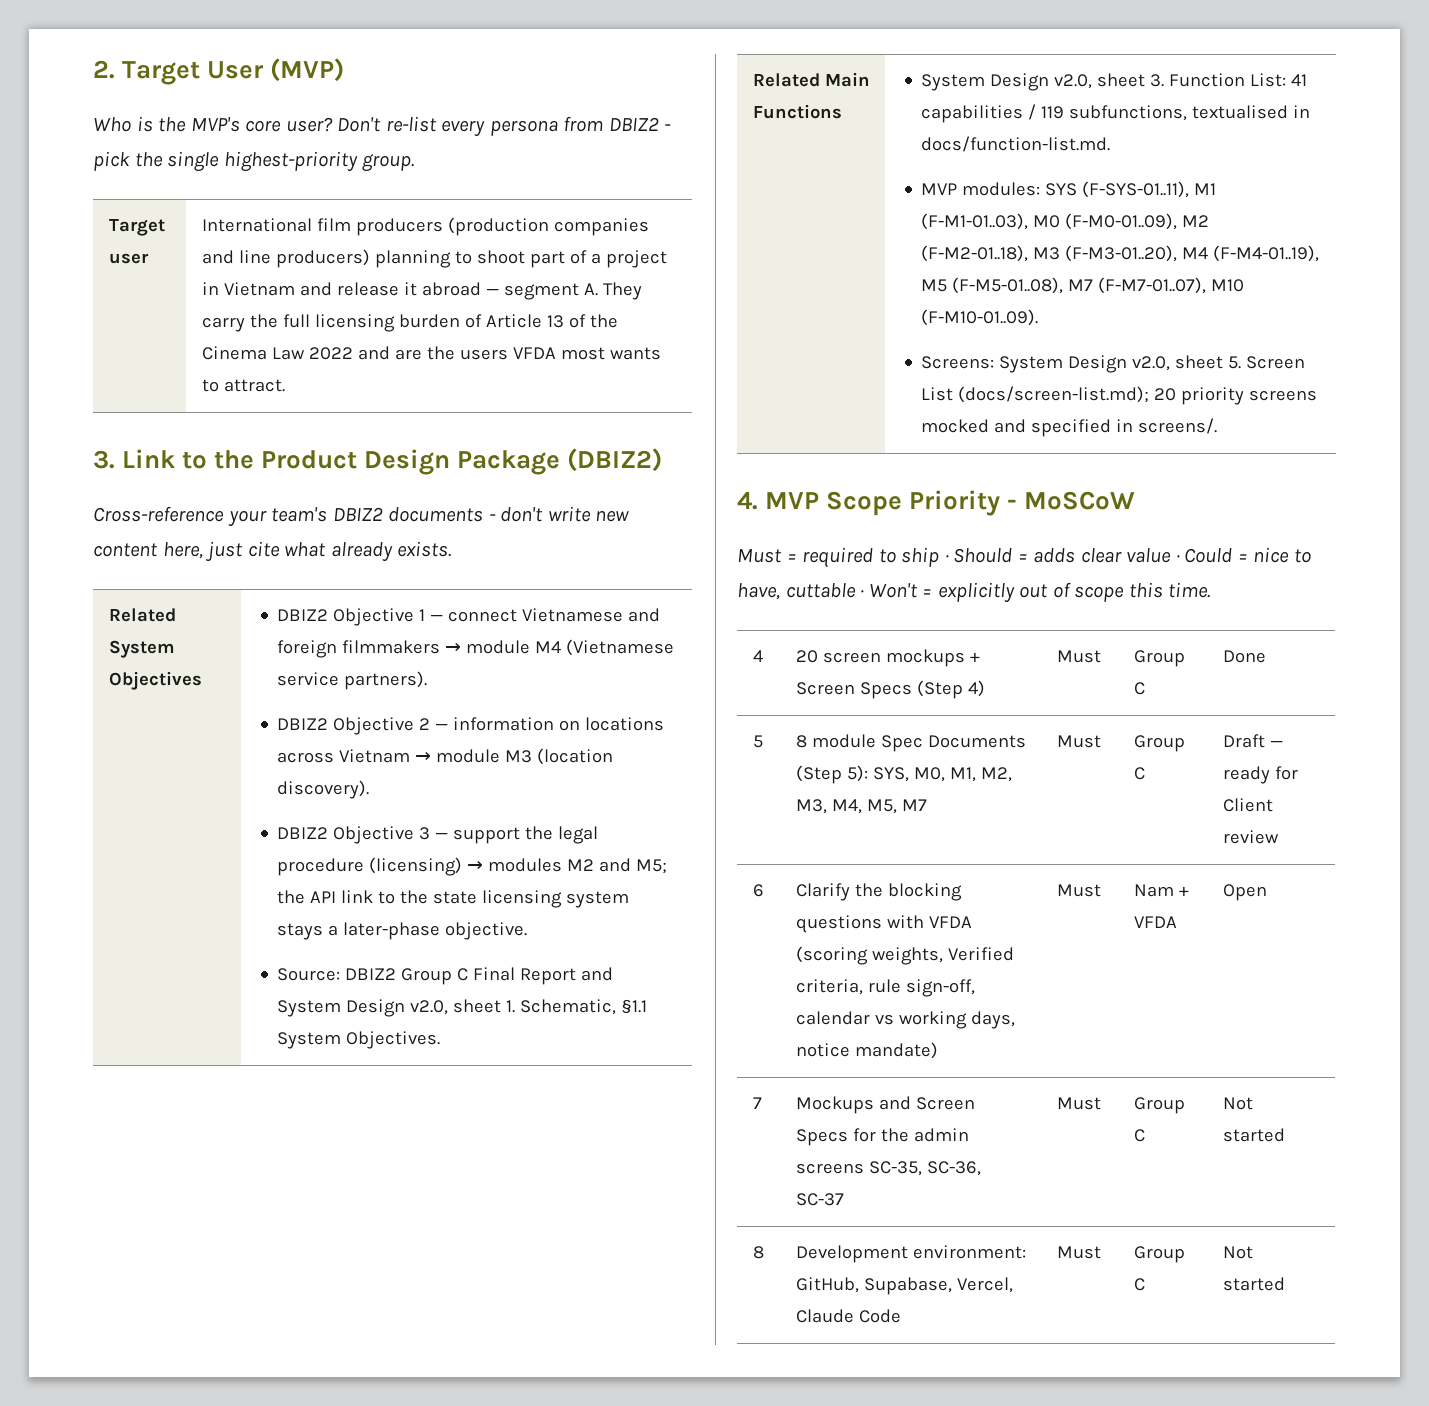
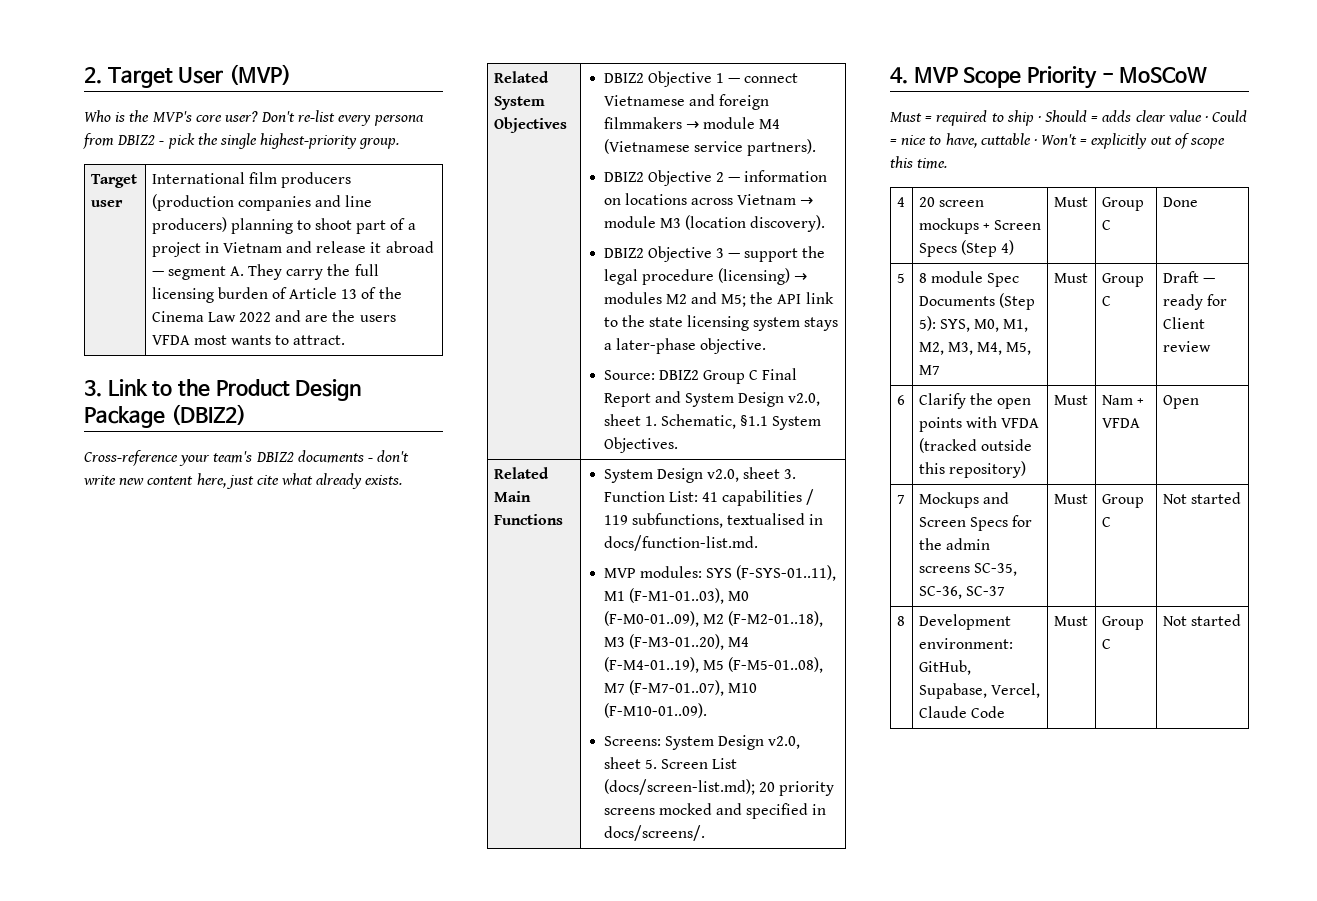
[1138,418,1218,434] screens/. -> [603,825,705,841] docs/screens/.
[887,883,962,901] [795,915,972,933] [795,946,1014,965] [795,979,975,997] [795,1011,1015,1029] [795,1042,938,1059] blocking questions with VFDA (scoring weights, Verified criteria, rule sign-off, calendar vs working days, notice mandate) -> [996,398,1031,409] [918,416,1039,432] [918,438,1032,453] [918,461,1026,478] open points with VFDA (tracked outside this repository)

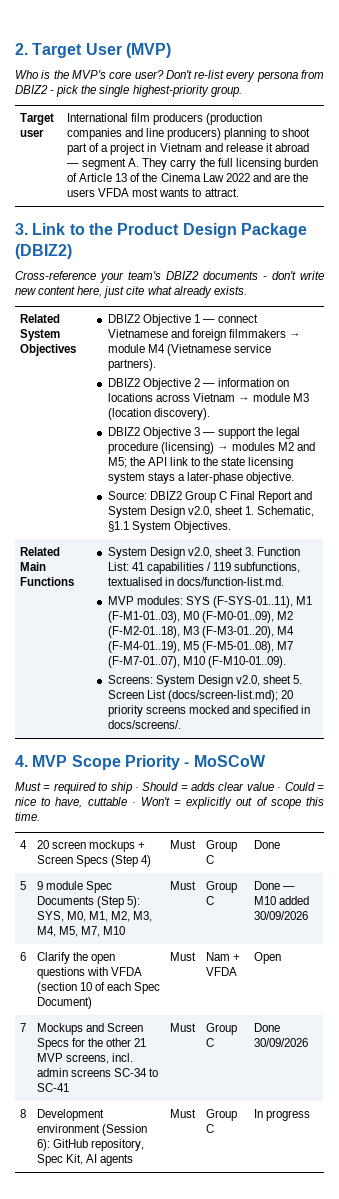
[918,273,927,283] 8 -> [37,881,44,890] 9
[918,365,940,375] [1053,273,1088,283] [1101,273,1144,287] [1101,296,1111,306] [1162,271,1215,283] [1162,294,1227,310] [1162,317,1205,329] [1162,341,1211,352] M7 | Must | Group C | Draft — ready for Client review -> [81,926,126,937] [170,881,197,890] [206,881,238,893] [206,896,215,905] [254,881,296,890] [254,896,310,905] [254,911,309,920] M7, M10 | Must | Group C | Done — M10 added 30/09/2026
[918,417,962,432] points -> [37,967,86,979] questions
[918,438,1032,453] [918,461,1026,478] (tracked outside this repository) -> [37,982,161,994] [37,997,93,1009] (section 10 of each Spec Document)
[945,538,990,550] [918,563,1017,576] [918,586,1005,599] [1053,494,1088,504] [1101,494,1144,508] [1101,517,1111,527] [1162,492,1241,504] admin screens SC-35, SC-36, SC-37 | Must | Group C | Not started -> [106,1038,147,1047] [37,1053,134,1064] [37,1068,159,1077] [37,1083,70,1092] [170,1023,197,1032] [206,1023,238,1035] [206,1038,215,1047] [254,1023,281,1032] [254,1038,309,1047] other 21 MVP screens, incl. admin screens SC-34 to SC-41 | Must | Group C | Done 30/09/2026
[918,638,1013,649] [918,660,971,675] [918,683,1040,699] [918,706,1005,718] [1053,616,1088,626] [1101,616,1144,630] [1101,639,1111,649] [1162,614,1241,626] environment: GitHub, Supabase, Vercel, Claude Code | Must | Group C | Not started -> [37,1124,148,1136] [37,1139,145,1151] [37,1154,134,1166] [170,1109,197,1118] [206,1109,238,1121] [206,1124,215,1133] [254,1109,311,1121] environment (Session 6): GitHub repository, Spec Kit, AI agents | Must | Group C | In progress

